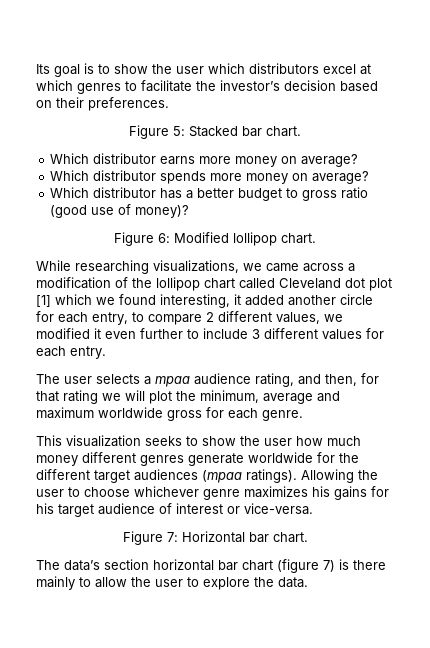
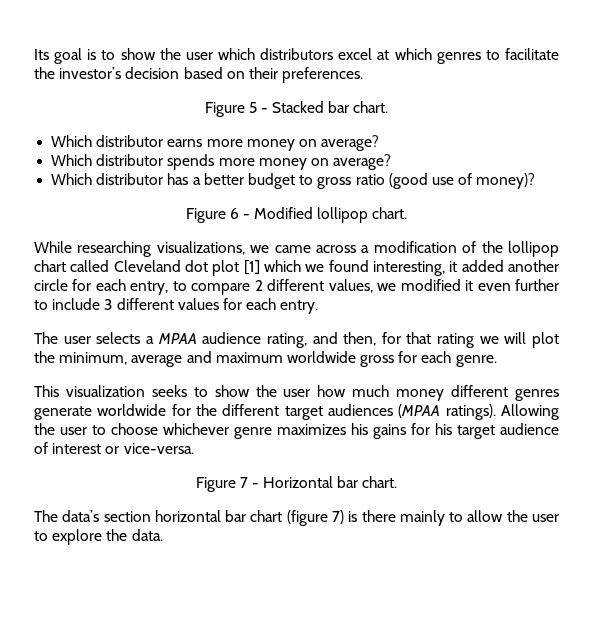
[173,126,185,136] 5: -> [248,102,268,113] 5 -
[158,233,170,243] 6: -> [229,208,250,219] 6 -
[155,376,190,387] mpaa -> [157,333,197,344] MPAA
[202,470,242,483] (mpaa -> [398,404,441,418] (MPAA
[166,532,178,542] 7: -> [239,477,259,488] 7 -

